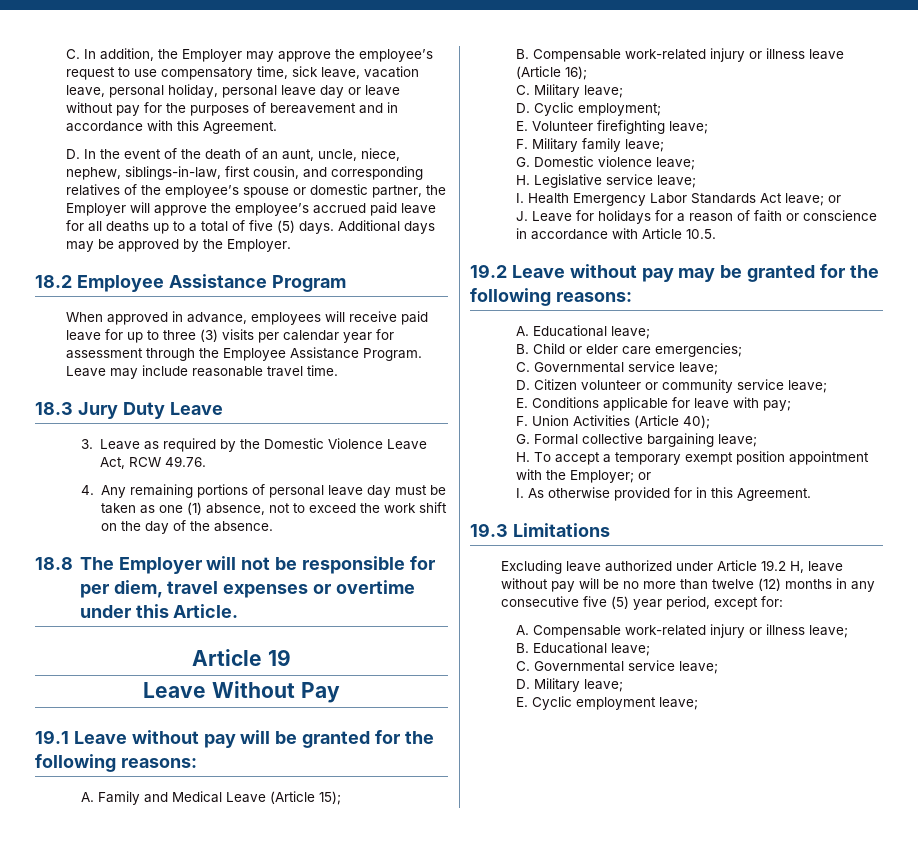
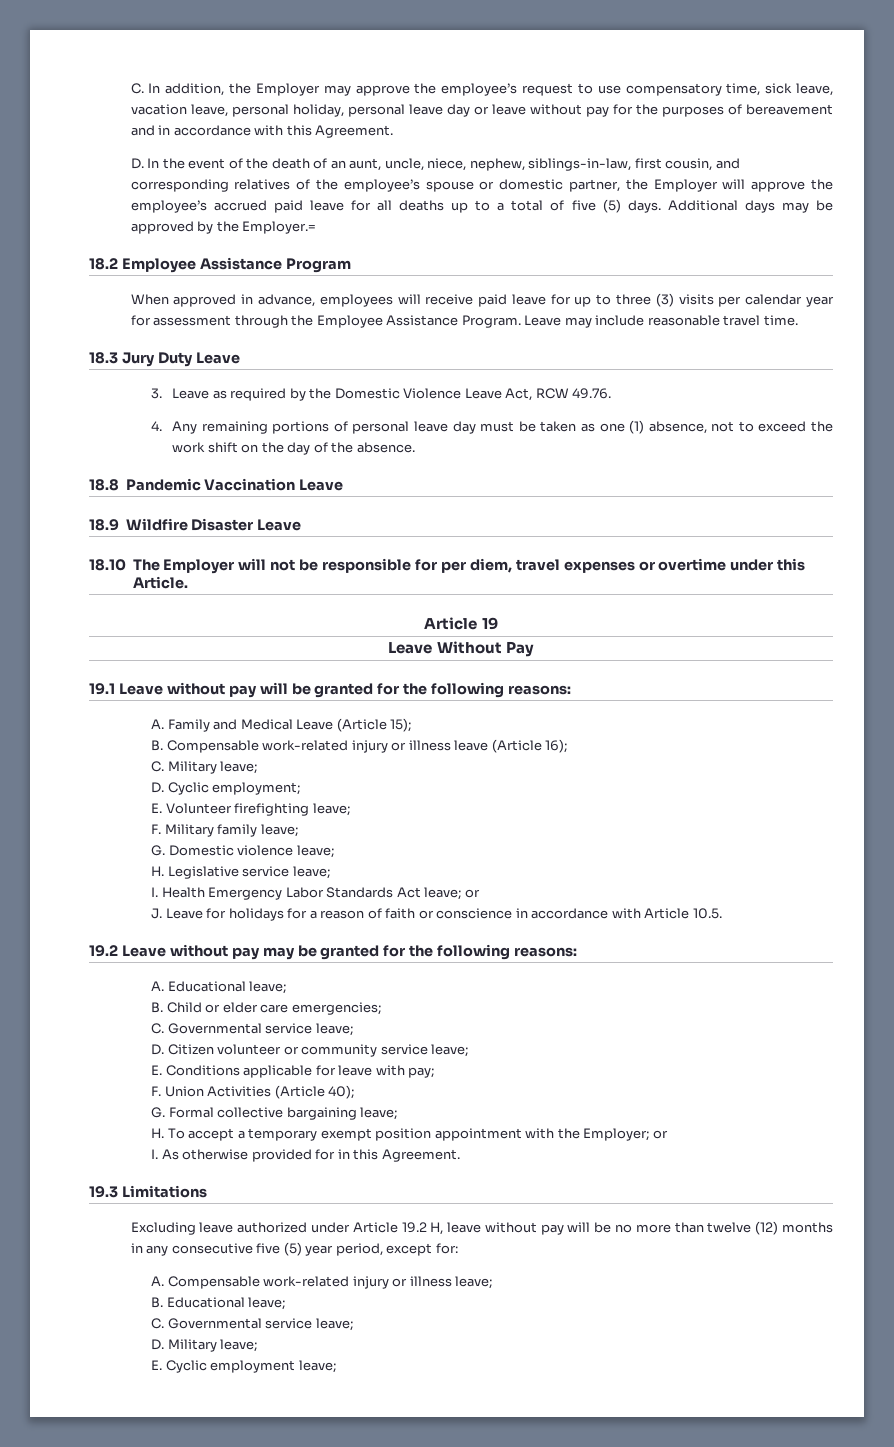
[226,239,291,252] Employer. -> [242,221,317,234] Employer.=
(73, 563) none -> [125,478,344,491] [89,518,302,531] [89,559,126,571] Pandemic Vaccination Leave // 18.9 Wildfire Disaster Leave // 18.10

